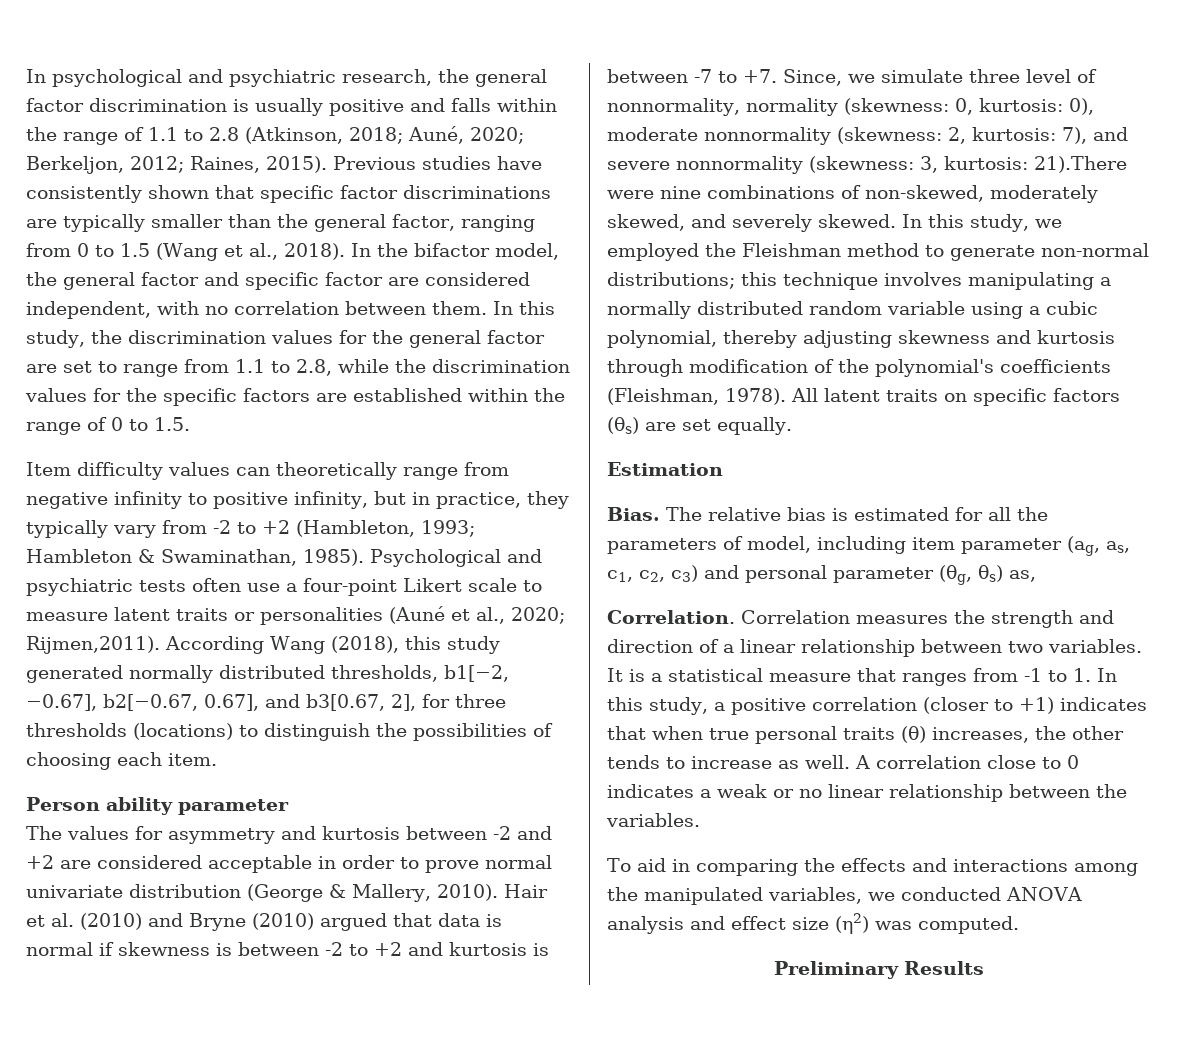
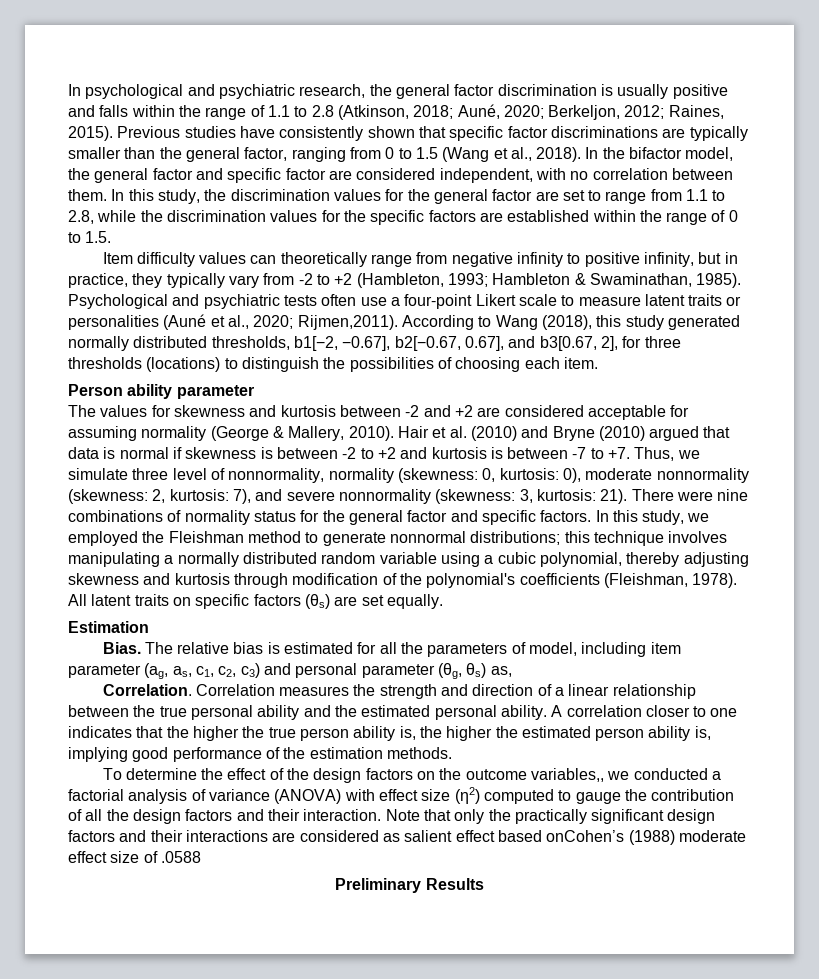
(264, 645) none -> [478,316,492,327] to
[168,828,275,844] asymmetry -> [173,405,245,417] skewness
[318,855,552,873] [26,884,241,898] in order to prove normal univariate distribution -> [670,405,690,417] [68,426,207,441] for assuming normality
[783,69,842,86] Since, -> [634,447,675,461] Thus,
[1034,156,1127,173] 21).There -> [600,489,674,504] 21). There
[865,185,1098,203] [607,214,896,232] non-skewed, moderately skewed, and severely skewed. -> [184,510,592,525] normality status for the general factor and specific factors.
[1041,243,1149,257] non-normal -> [389,531,466,543] nonnormal
[1008,639,1142,653] [607,668,1117,686] [607,697,1147,715] [607,726,1124,744] [607,755,1079,769] [607,784,1127,802] [606,813,700,827] [607,858,1138,876] [607,887,1082,905] [607,913,1019,934] two variables. It is a statistical measure that ranges from -1 to 1. In this study, a positive correlation (closer to +1) indicates that when true personal traits (θ) increases, the other tends to increase as well. A correlation close to 0 indicates a weak or no linear relationship between the variables. // To aid in comparing the effects and interactions among the manipulated variables, we conducted ANOVA analysis and effect size (η2) was computed. -> [133,705,738,720] [68,726,711,741] [68,747,452,762] [102,768,721,783] [68,787,735,804] [68,809,716,824] [68,830,746,845] [68,851,201,863] the true personal ability and the estimated personal ability. A correlation closer to one indicates that the higher the true person ability is, the higher the estimated person ability is, implying good performance of the estimation methods. // To determine the effect of the design factors on the outcome variables,, we conducted a factorial analysis of variance (ANOVA) with effect size (η2) computed to gauge the contribution of all the design factors and their interaction. Note that only the practically significant design factors and their interactions are considered as salient effect based onCohen’s (1988) moderate effect size of .0588

